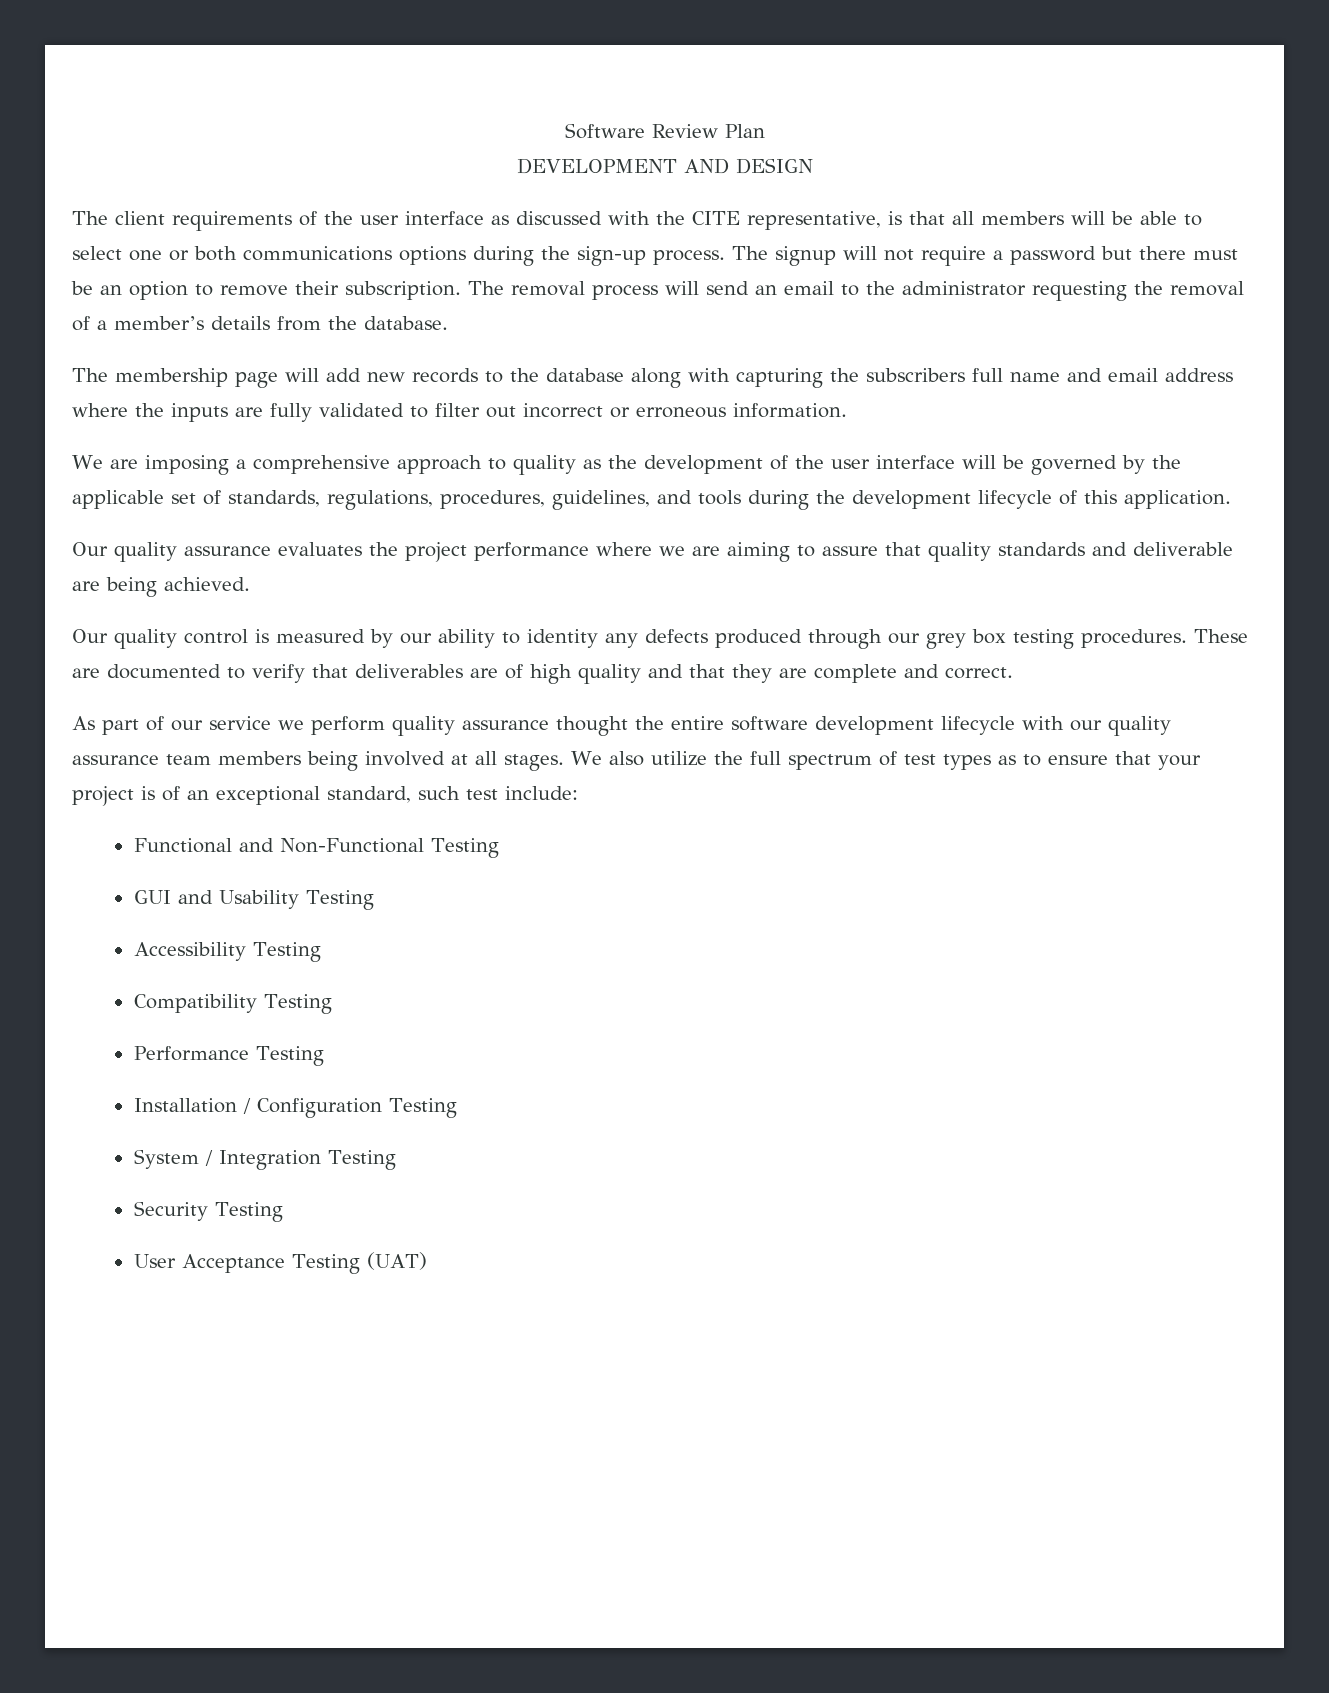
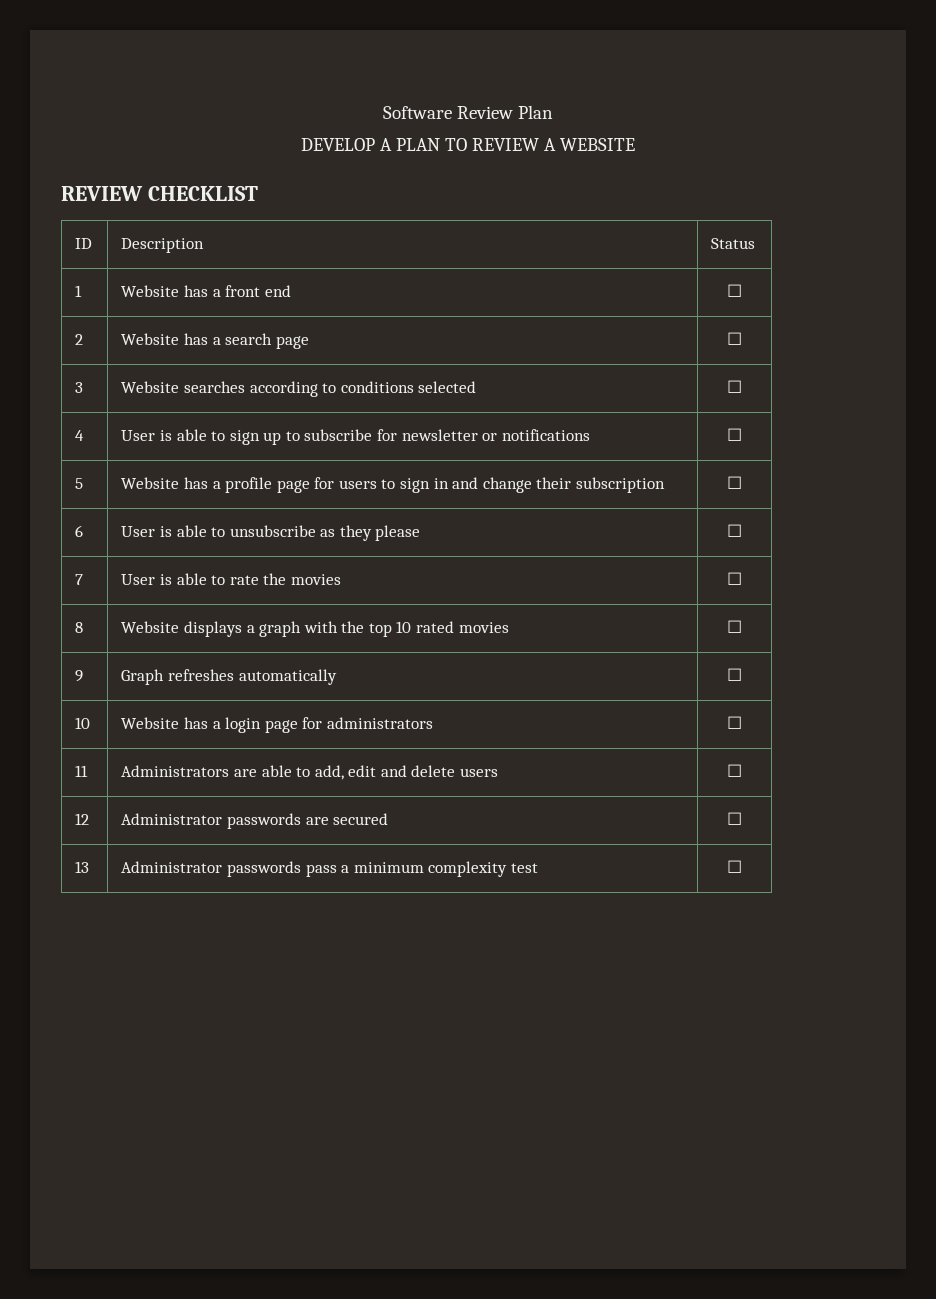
[516,158,813,174] [72,211,1202,231] [72,246,1238,266] [71,281,1244,301] [72,316,448,331] [72,368,1233,388] [72,403,847,422] [72,455,1181,475] [72,490,1231,510] [72,542,1233,562] [72,577,250,597] [72,629,1248,649] [72,664,1013,684] [72,716,1171,736] [72,751,1201,771] [72,786,578,806] [133,838,499,858] [133,890,374,910] [133,942,321,962] [133,994,332,1014] [133,1046,324,1066] [133,1098,457,1118] [133,1149,396,1170] [133,1201,283,1222] [133,1252,427,1274] DEVELOPMENT AND DESIGN // The client requirements of the user interface as discussed with the CITE representative, is that all members will be able to select one or both communications options during the sign-up process. The signup will not require a password but there must be an option to remove their subscription. The removal process will send an email to the administrator requesting the removal of a member’s details from the database. // The membership page will add new records to the database along with capturing the subscribers full name and email address where the inputs are fully validated to filter out incorrect or erroneous information. // We are imposing a comprehensive approach to quality as the development of the user interface will be governed by the applicable set of standards, regulations, procedures, guidelines, and tools during the development lifecycle of this application. // Our quality assurance evaluates the project performance where we are aiming to assure that quality standards and deliverable are being achieved. // Our quality control is measured by our ability to identity any defects produced through our grey box testing procedures. These are documented to verify that deliverables are of high quality and that they are complete and correct. // As part of our service we perform quality assurance thought the entire software development lifecycle with our quality assurance team members being involved at all stages. We also utilize the full spectrum of test types as to ensure that your project is of an exceptional standard, such test include: // Functional and Non-Functional Testing // GUI and Usability Testing // Accessibility Testing // Compatibility Testing // Performance Testing // Installation / Configuration Testing // System / Integration Testing // Security Testing // User Acceptance Testing (UAT) -> [300,138,636,151] [61,186,258,201] [75,238,93,249] [121,238,205,253] [711,238,756,249] [75,285,83,297] [121,285,291,297] [727,284,742,297] [75,334,84,345] [121,333,309,349] [727,332,742,345] [75,382,84,393] [121,381,477,397] [727,380,742,393] [75,430,85,441] [121,429,590,445] [727,428,742,441] [75,478,84,489] [121,477,665,493] [727,476,742,489] [75,525,84,537] [121,525,421,541] [727,524,742,537] [75,574,84,585] [121,573,341,585] [727,572,742,585] [75,622,84,633] [121,621,509,637] [727,620,742,633] [75,670,84,682] [121,669,337,685] [727,668,742,681] [75,717,91,729] [121,717,433,733] [727,716,742,729] [75,765,89,777] [121,765,499,780] [727,764,742,777] [75,813,90,825] [121,813,389,829] [727,812,742,825] [75,861,90,873] [121,861,538,877] [727,860,742,873] DEVELOP A PLAN TO REVIEW A WEBSITE // REVIEW CHECKLIST // ID | Description | Status // 1 | Website has a front end | ☐ // 2 | Website has a search page | ☐ // 3 | Website searches according to conditions selected | ☐ // 4 | User is able to sign up to subscribe for newsletter or notifications | ☐ // 5 | Website has a profile page for users to sign in and change their subscription | ☐ // 6 | User is able to unsubscribe as they please | ☐ // 7 | User is able to rate the movies | ☐ // 8 | Website displays a graph with the top 10 rated movies | ☐ // 9 | Graph refreshes automatically | ☐ // 10 | Website has a login page for administrators | ☐ // 11 | Administrators are able to add, edit and delete users | ☐ // 12 | Administrator passwords are secured | ☐ // 13 | Administrator passwords pass a minimum complexity test | ☐

